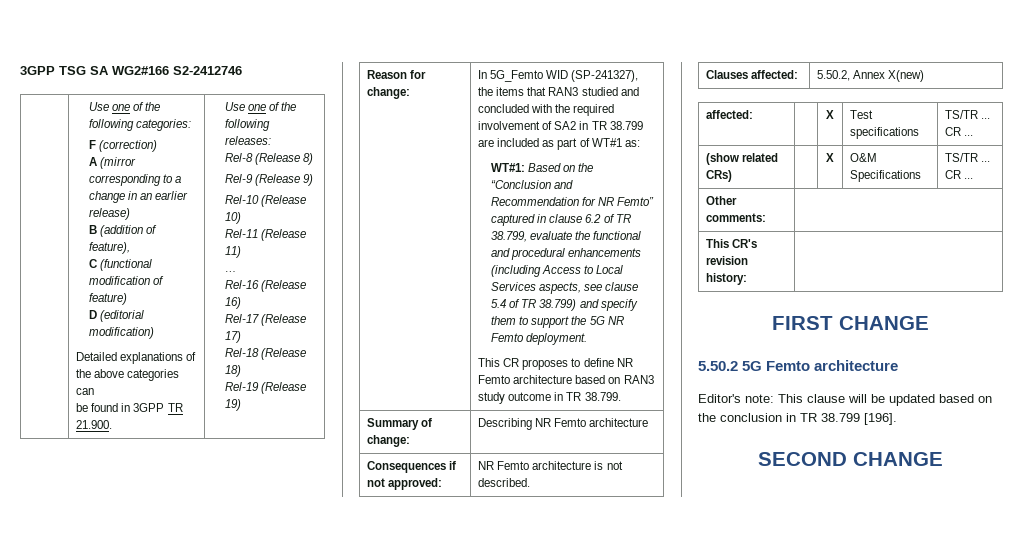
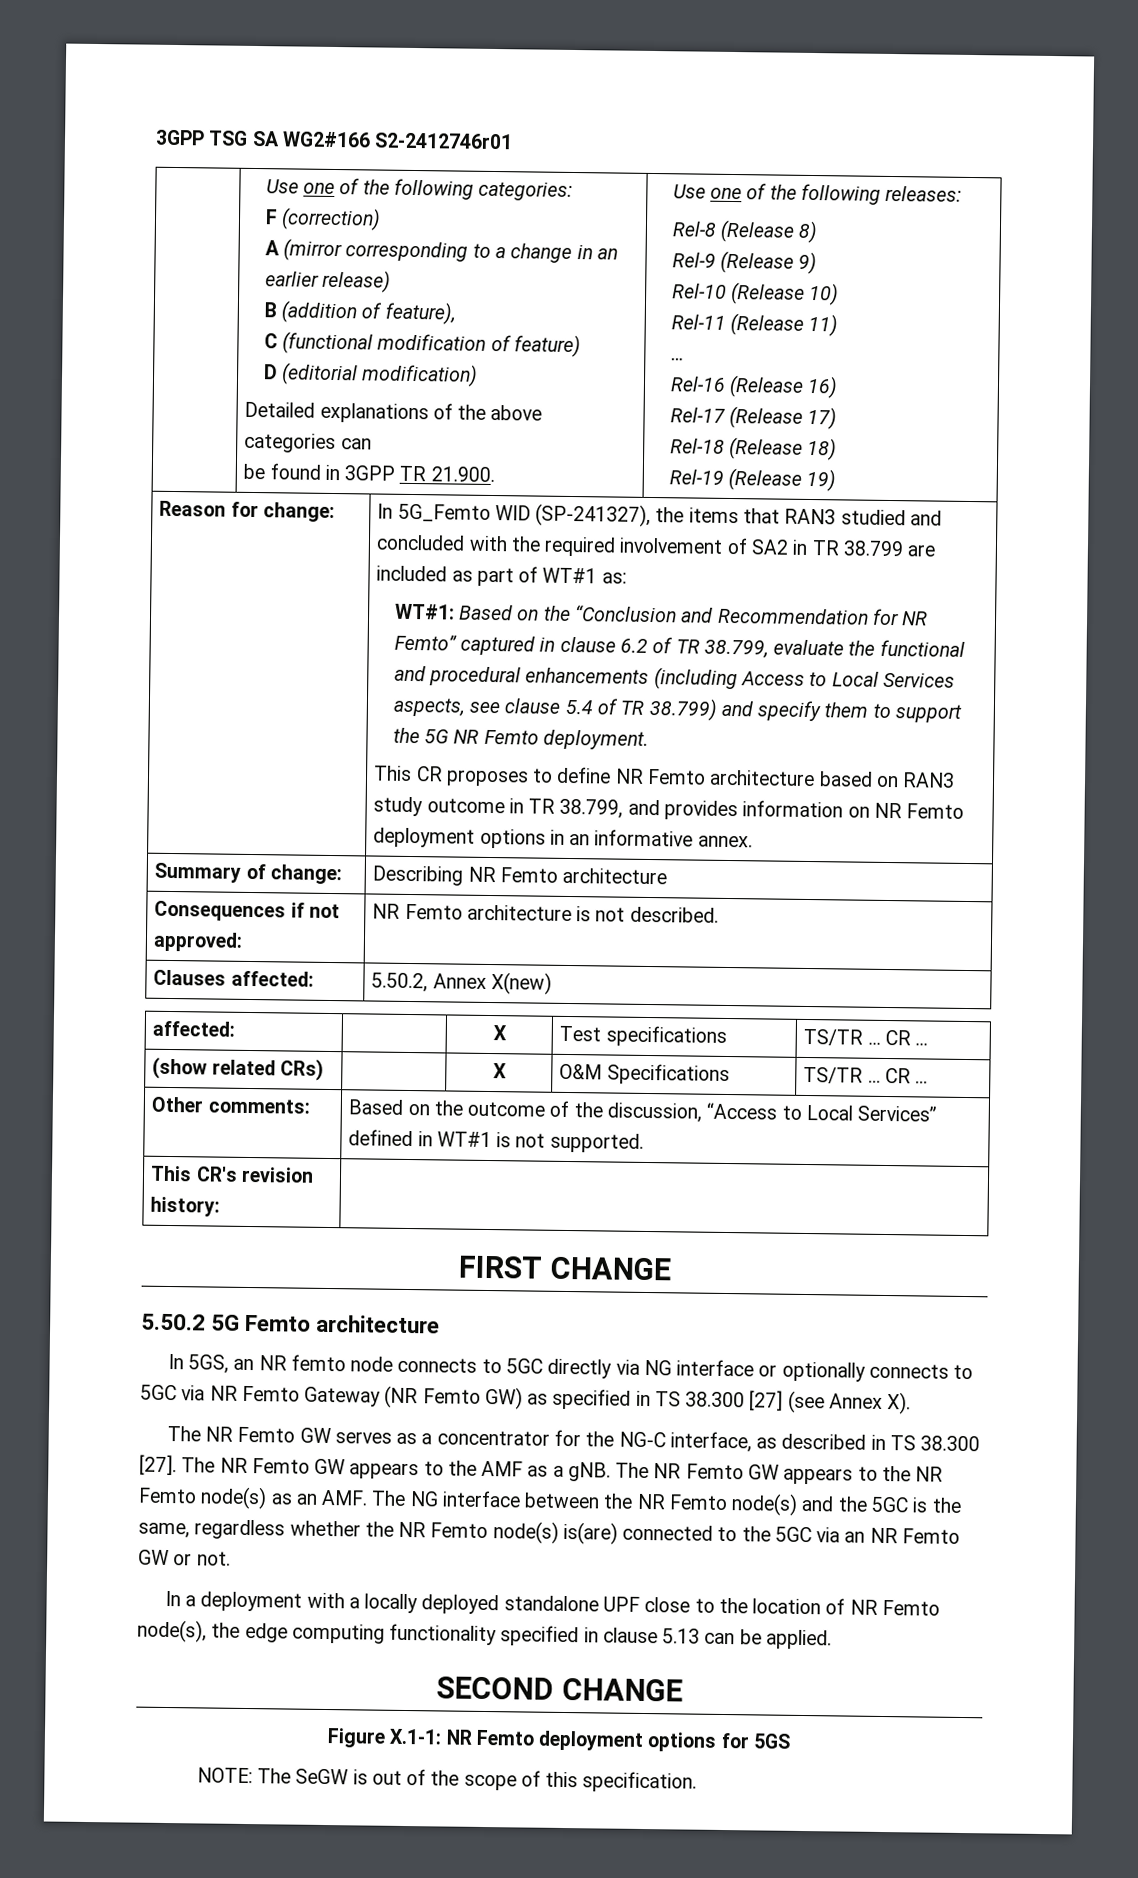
[173,66,242,75] S2-2412746 -> [374,132,514,150] S2-2412746r01
[584,392,621,401] 38.799. -> [559,798,965,821] [373,827,753,849] 38.799, and provides information on NR Femto deployment options in an informative annex.
(767, 217) none -> [348,1099,938,1123] [348,1129,644,1153] Based on the outcome of the discussion, “Access to Local Services” defined in WT#1 is not supported.
[698,394,992,406] [698,413,897,425] [758,452,943,466] Editor's note: This clause will be updated based on the conclusion in TR 38.799 [196]. // SECOND CHANGE -> [167,1353,974,1382] [140,1384,912,1415] [166,1425,981,1453] [139,1454,944,1485] [138,1486,962,1516] [138,1519,960,1545] [138,1549,231,1566] [164,1590,940,1616] [137,1619,832,1650] [436,1676,683,1702] [327,1728,791,1752] [196,1767,698,1793] In 5GS, an NR femto node connects to 5GC directly via NG interface or optionally connects to 5GC via NR Femto Gateway (NR Femto GW) as specified in TS 38.300 [27] (see Annex X). // The NR Femto GW serves as a concentrator for the NG-C interface, as described in TS 38.300 [27]. The NR Femto GW appears to the AMF as a gNB. The NR Femto GW appears to the NR Femto node(s) as an AMF. The NG interface between the NR Femto node(s) and the 5GC is the same, regardless whether the NR Femto node(s) is(are) connected to the 5GC via an NR Femto GW or not. // In a deployment with a locally deployed standalone UPF close to the location of NR Femto node(s), the edge computing functionality specified in clause 5.13 can be applied. // SECOND CHANGE // Figure X.1-1: NR Femto deployment options for 5GS // NOTE: The SeGW is out of the scope of this specification.

